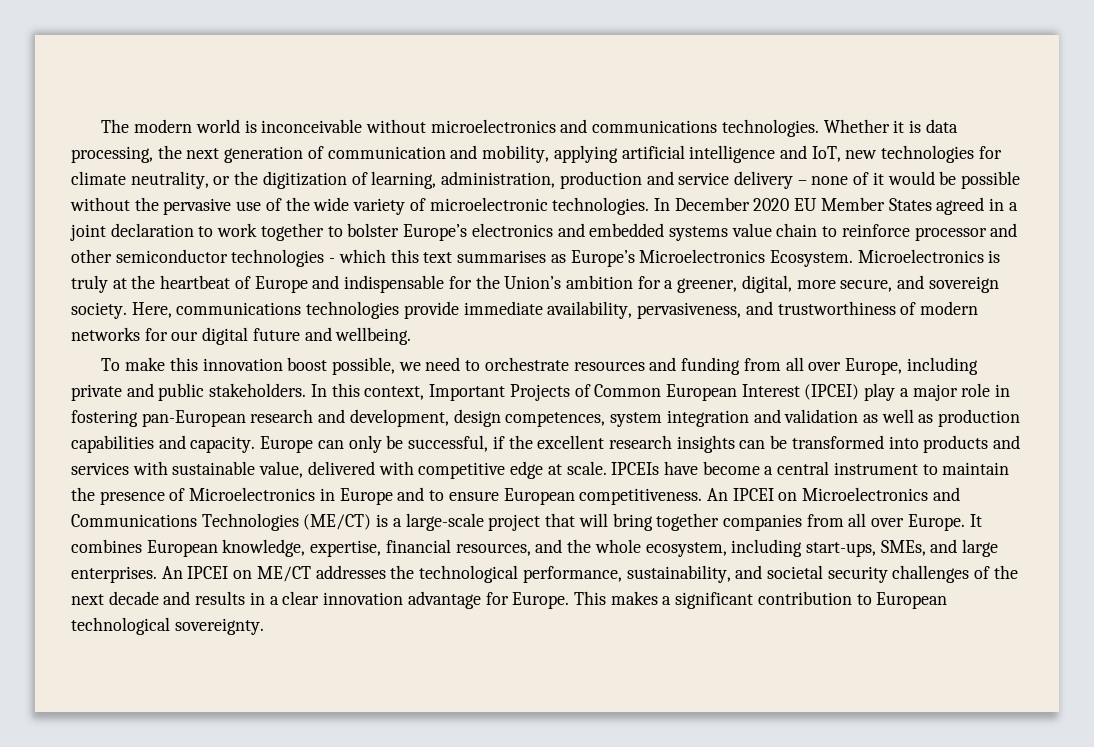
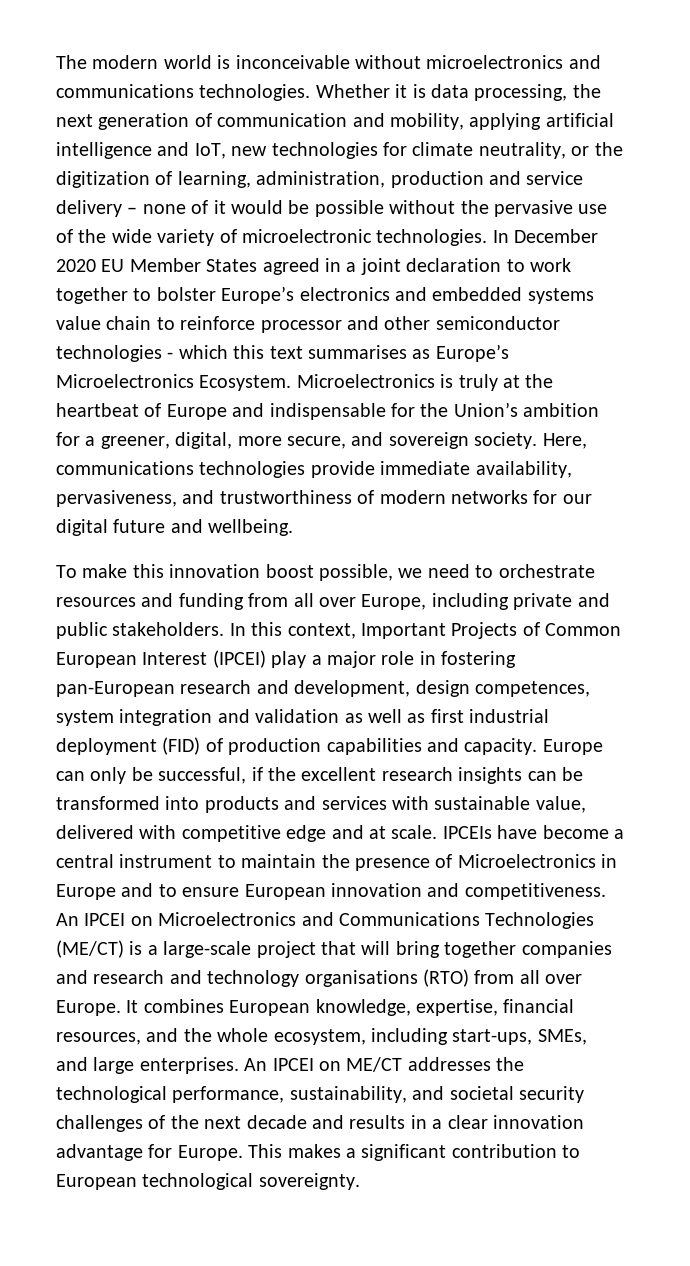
(934, 418) none -> [430,709,550,723] [56,737,223,755] first industrial deployment (FID) of
(544, 470) none -> [331,825,364,839] and
(575, 496) none -> [331,883,460,897] innovation and
(802, 522) none -> [56,969,469,987] and research and technology organisations (RTO)

